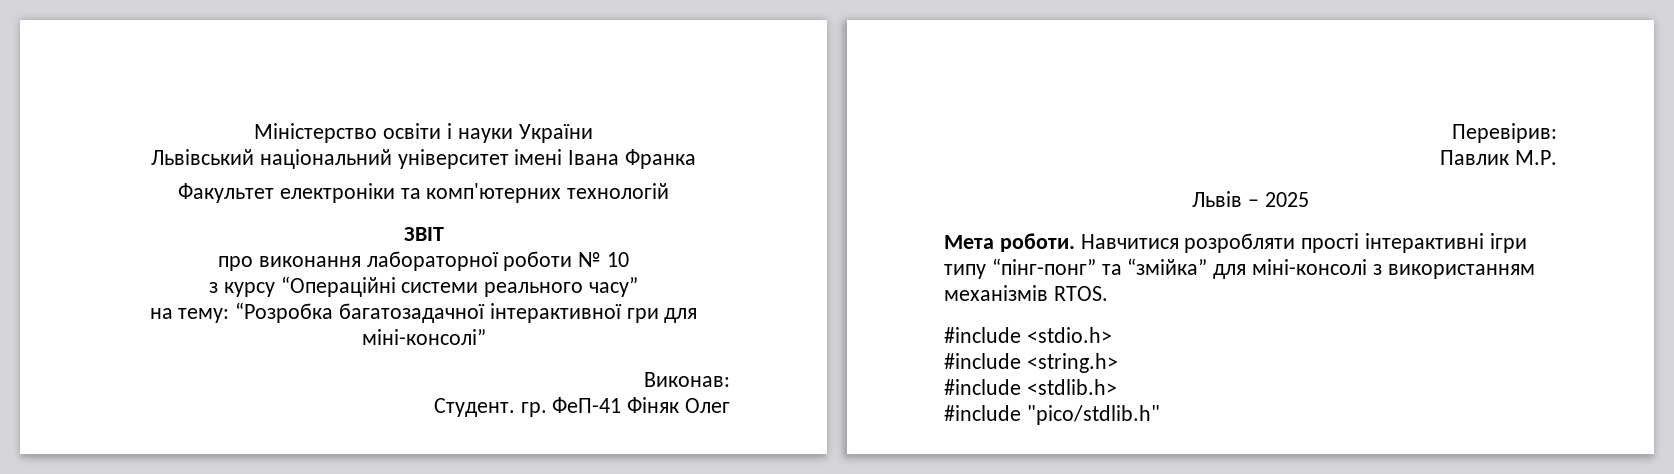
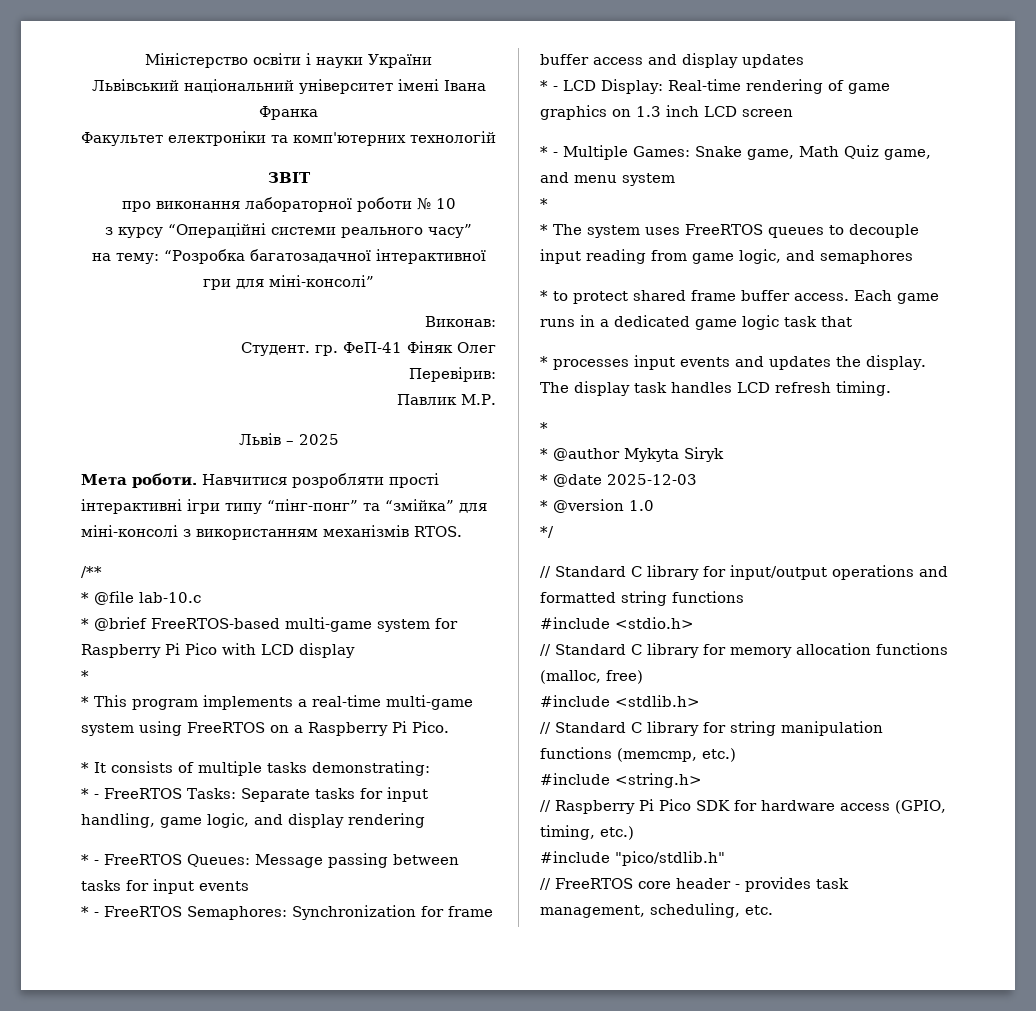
[944,327,1112,343] [944,353,1118,373] [944,379,1117,395] [944,405,1160,425] #include <stdio.h> // #include <string.h> // #include <stdlib.h> // #include "pico/stdlib.h" -> [81,566,102,578] [81,591,201,605] [81,617,458,632] [81,643,355,658] [81,670,89,681] [81,695,473,710] [81,721,449,736] [81,761,430,776] [81,787,428,802] [81,813,425,828] [81,853,459,868] [81,879,249,894] [81,905,493,920] [540,53,804,68] [540,79,890,94] [540,105,793,120] [540,145,931,160] [540,172,675,186] [540,198,548,209] [540,224,919,238] [540,249,913,264] [540,290,939,304] [540,315,852,330] [540,355,926,370] [540,381,891,396] [540,422,548,433] [540,447,724,462] [540,474,697,487] [540,499,654,513] [540,526,554,538] [540,565,948,580] [540,591,744,606] [540,617,694,629] [540,643,948,658] [540,670,643,684] [540,695,700,707] [540,721,883,736] [540,747,736,762] [540,773,702,788] [540,799,946,814] [540,825,634,840] [540,851,725,866] [540,877,849,892] [540,903,773,918] /** // * @file lab-10.c // * @brief FreeRTOS-based multi-game system for Raspberry Pi Pico with LCD display // * // * This program implements a real-time multi-game system using FreeRTOS on a Raspberry Pi Pico. // * It consists of multiple tasks demonstrating: // * - FreeRTOS Tasks: Separate tasks for input handling, game logic, and display rendering // * - FreeRTOS Queues: Message passing between tasks for input events // * - FreeRTOS Semaphores: Synchronization for frame buffer access and display updates // * - LCD Display: Real-time rendering of game graphics on 1.3 inch LCD screen // * - Multiple Games: Snake game, Math Quiz game, and menu system // * // * The system uses FreeRTOS queues to decouple input reading from game logic, and semaphores // * to protect shared frame buffer access. Each game runs in a dedicated game logic task that // * processes input events and updates the display. The display task handles LCD refresh timing. // * // * @author Mykyta Siryk // * @date 2025-12-03 // * @version 1.0 // */ // // Standard C library for input/output operations and formatted string functions // #include <stdio.h> // // Standard C library for memory allocation functions (malloc, free) // #include <stdlib.h> // // Standard C library for string manipulation functions (memcmp, etc.) // #include <string.h> // // Raspberry Pi Pico SDK for hardware access (GPIO, timing, etc.) // #include "pico/stdlib.h" // // FreeRTOS core header - provides task management, scheduling, etc.

